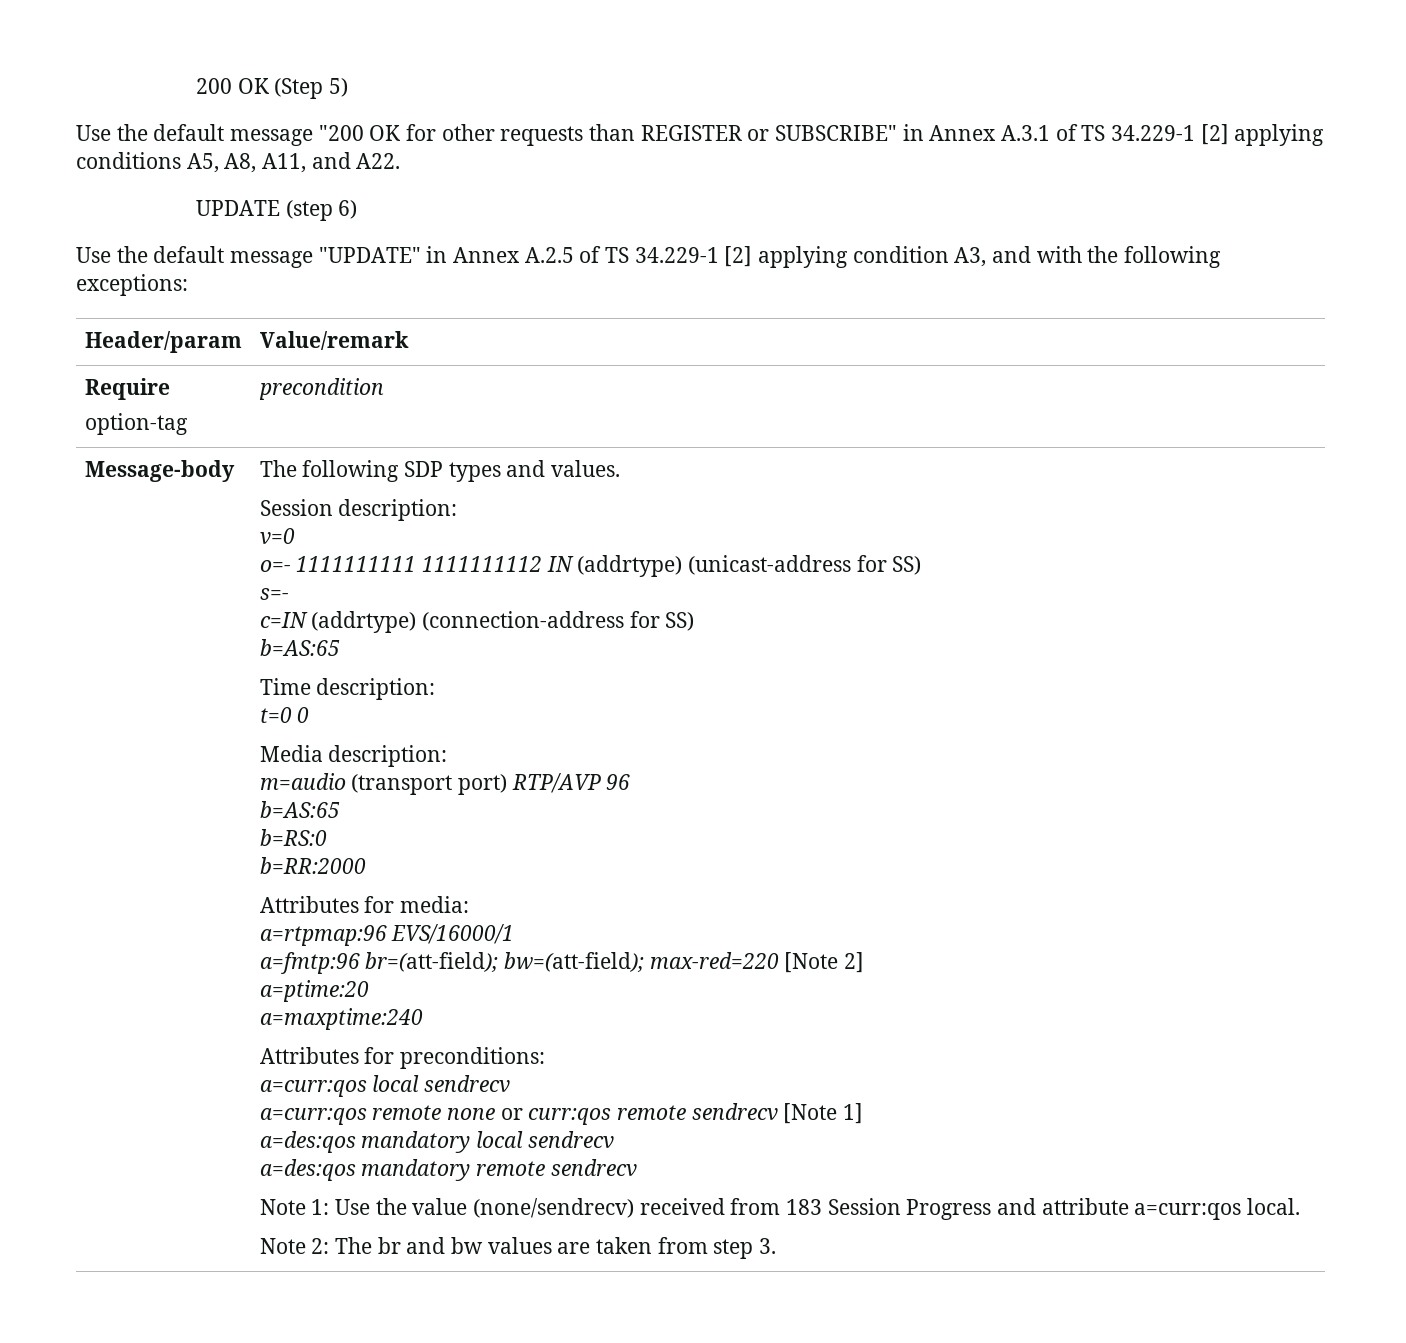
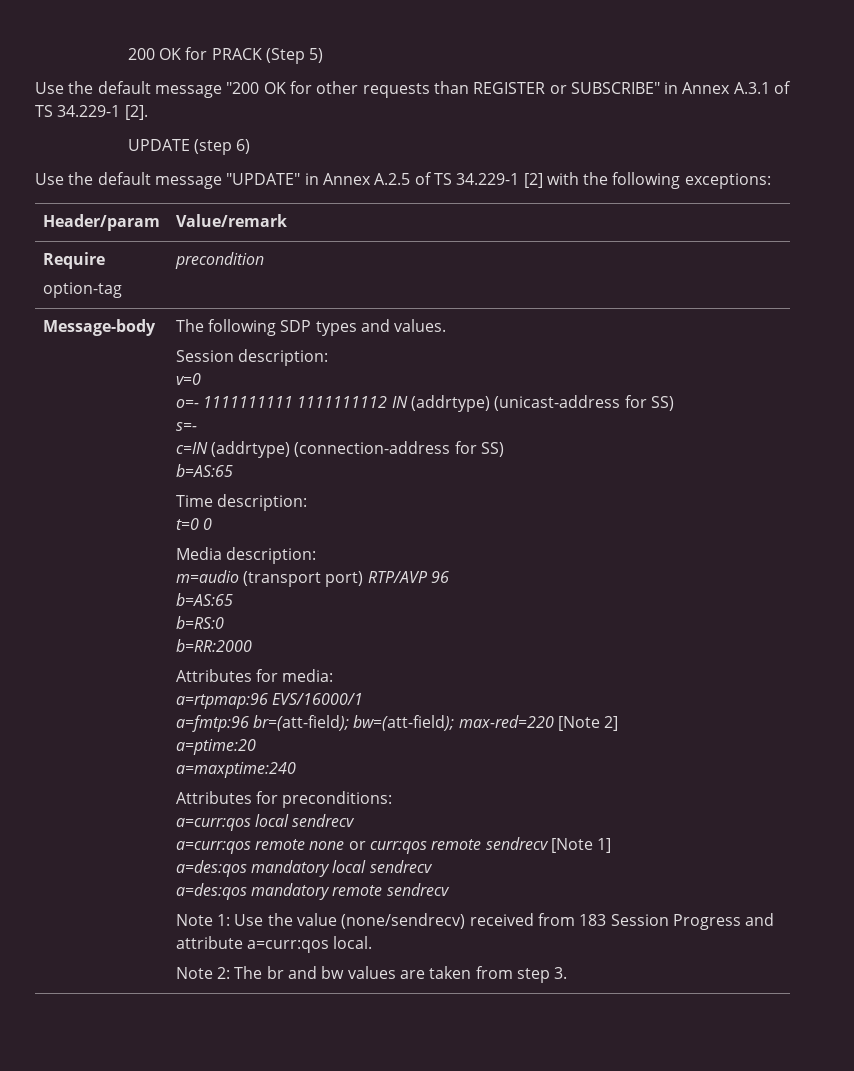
(269, 86) none -> [185,47,262,60] for PRACK
[1200,124,1325,146] [76,152,401,173] [2] applying conditions A5, A8, A11, and A22. -> [124,105,148,120] [2].
[758,246,1032,268] applying condition A3, and -> (543, 180) none

